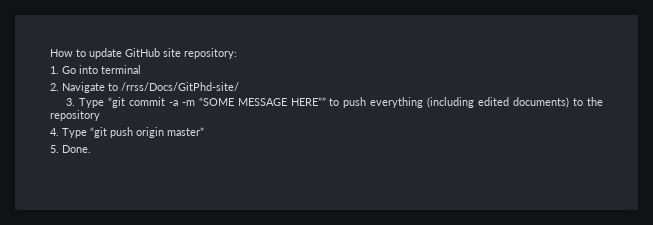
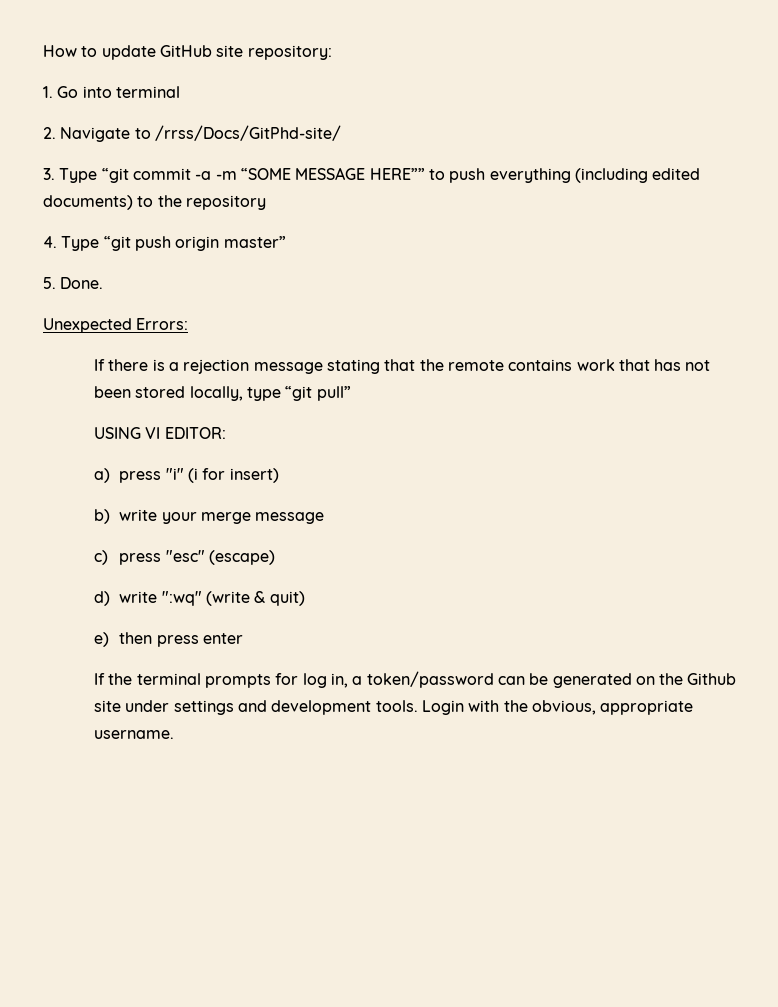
(91, 149) none -> [43,318,189,333] [93,359,711,374] [93,386,351,401] [93,427,226,439] [93,468,279,483] [93,509,325,524] [93,550,276,565] [93,591,305,606] [93,632,244,647] [93,671,737,688] [93,700,694,715] [93,730,174,739] // Unexpected Errors: // If there is a rejection message stating that the remote contains work that has not been stored locally, type “git pull” // USING VI EDITOR: // a) press "i" (i for insert) // b) write your merge message // c) press "esc" (escape) // d) write ":wq" (write & quit) // e) then press enter // If the terminal prompts for log in, a token/password can be generated on the Github site under settings and development tools. Login with the obvious, appropriate username.

